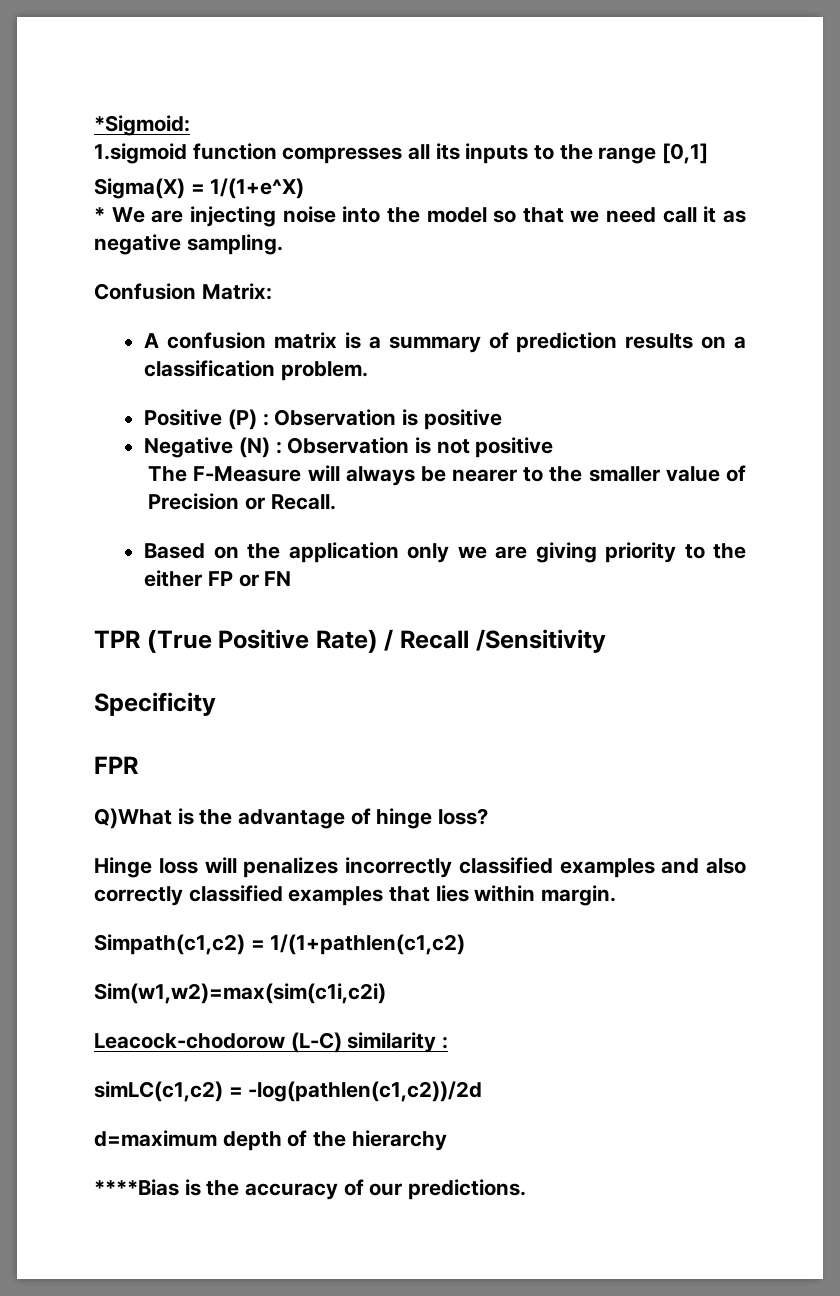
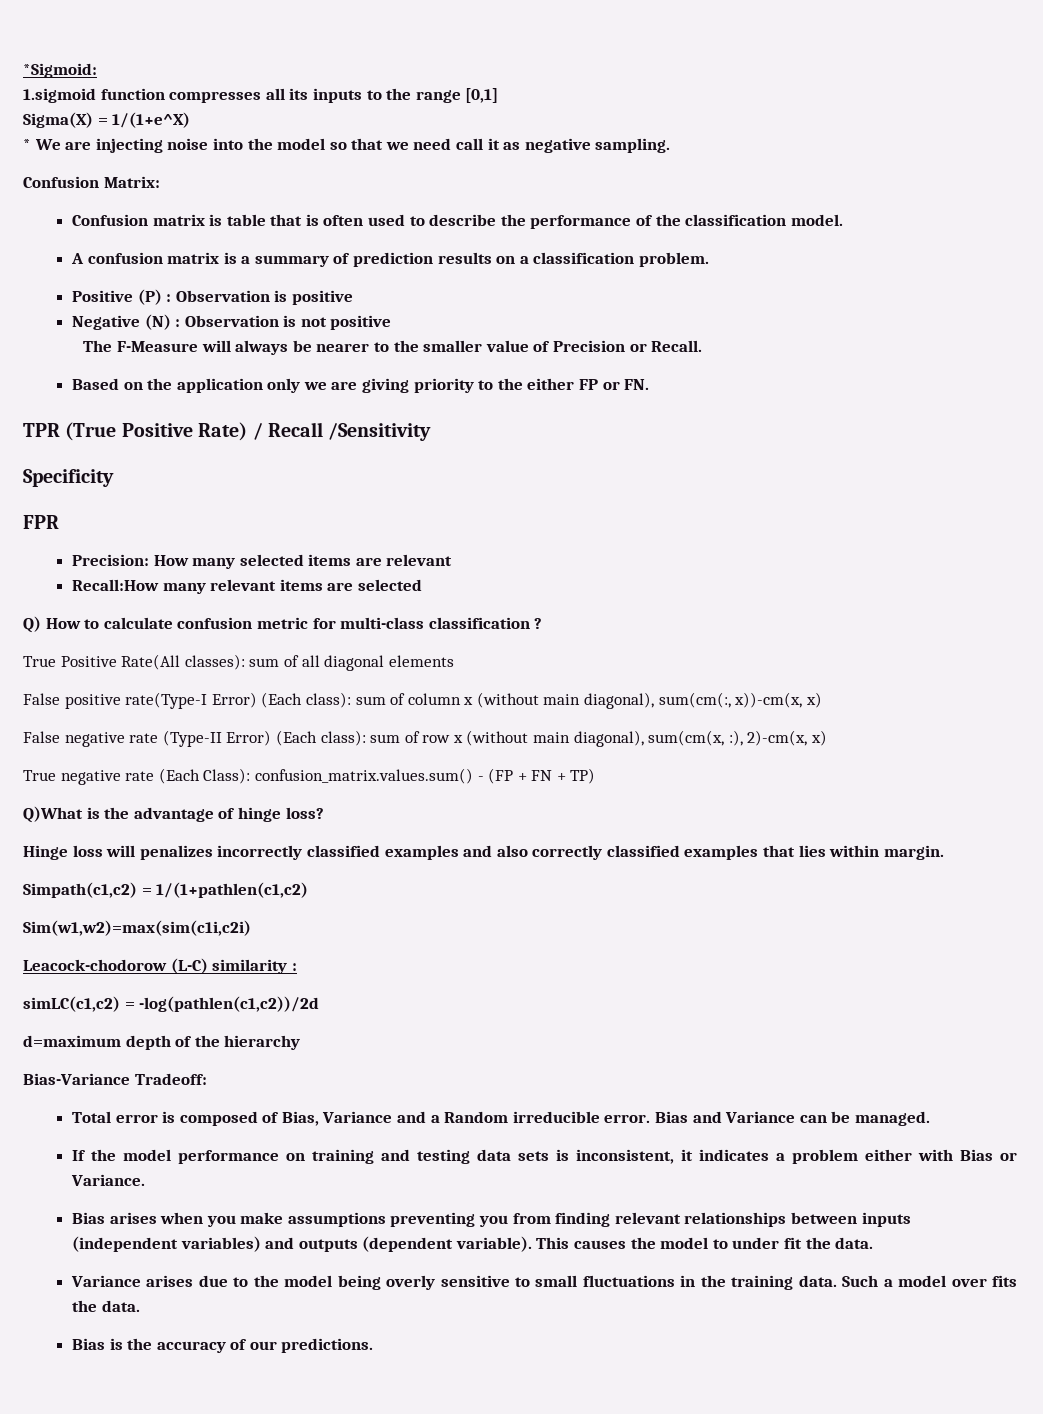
(272, 291) none -> [71,214,843,229] // Confusion matrix is table that is often used to describe the performance of the classification model.
[264,571,292,586] FN -> [624,379,650,390] FN.
(139, 765) none -> [71,554,453,569] [71,579,422,594] [23,616,543,633] [23,654,454,671] [23,692,822,709] [23,730,828,747] [23,768,596,785] // Precision: How many selected items are relevant // Recall:How many relevant items are selected // Q) How to calculate confusion metric for multi-class classification ? // True Positive Rate(All classes): sum of all diagonal elements // False positive rate(Type-I Error) (Each class): sum of column x (without main diagonal), sum(cm(:, x))-cm(x, x) // False negative rate (Type-II Error) (Each class): sum of row x (without main diagonal), sum(cm(x, :), 2)-cm(x, x) // True negative rate (Each Class): confusion_matrix.values.sum() - (FP + FN + TP)
[94,1179,179,1196] ****Bias -> [23,1073,207,1085] [71,1111,930,1126] [71,1149,1018,1164] [70,1174,145,1186] [71,1212,911,1227] [71,1236,874,1252] [70,1275,1017,1290] [71,1300,140,1312] [71,1338,105,1350] Bias-Variance Tradeoff: // Total error is composed of Bias, Variance and a Random irreducible error. Bias and Variance can be managed. // If the model performance on training and testing data sets is inconsistent, it indicates a problem either with Bias or Variance. // Bias arises when you make assumptions preventing you from finding relevant relationships between inputs (independent variables) and outputs (dependent variable). This causes the model to under fit the data. // Variance arises due to the model being overly sensitive to small fluctuations in the training data. Such a model over fits the data. // Bias

